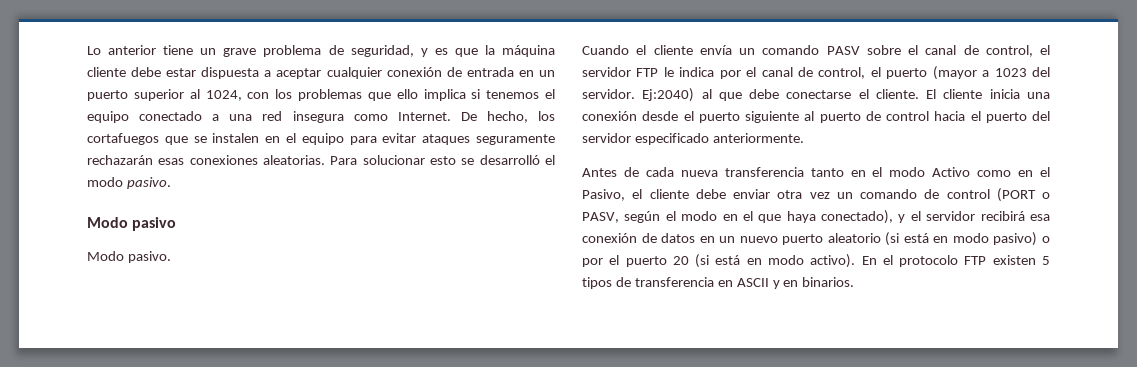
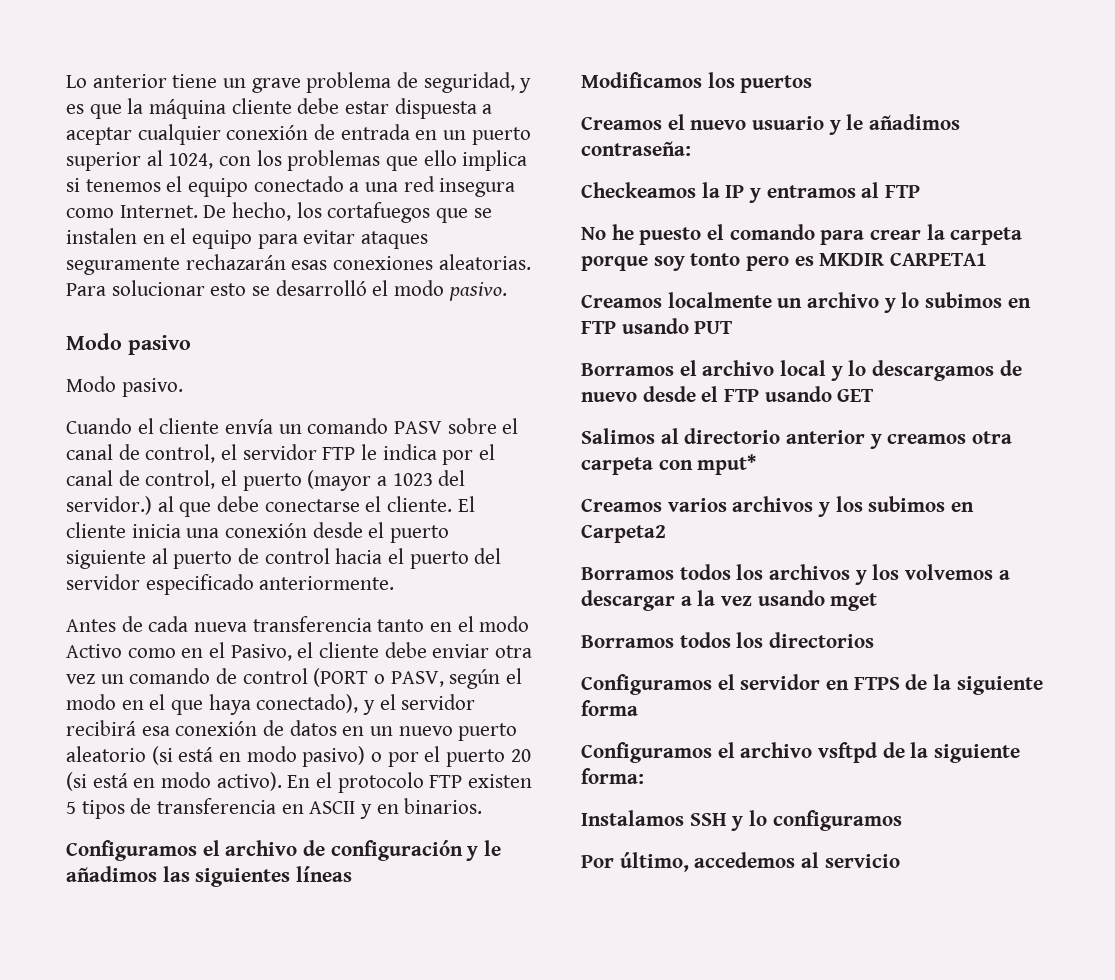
[582,88,695,102] servidor. Ej:2040) -> [66,496,152,515] servidor.)
(855, 282) none -> [66,840,502,861] [66,866,353,887] [581,72,813,93] [581,114,961,135] [581,141,691,156] [581,182,921,203] [581,224,1023,245] [581,253,988,271] [581,292,1031,313] [581,318,734,334] [581,360,1022,381] [581,386,875,402] [581,428,1013,449] [581,454,757,475] [581,496,975,517] [581,525,666,543] [581,564,1010,585] [581,590,878,611] [581,632,875,648] [581,674,1043,695] [581,700,638,716] [581,742,1021,763] [581,768,644,784] [581,810,902,831] [581,852,900,872] // Configuramos el archivo de configuración y le añadimos las siguientes líneas // Modificamos los puertos // Creamos el nuevo usuario y le añadimos contraseña: // Checkeamos la IP y entramos al FTP // No he puesto el comando para crear la carpeta porque soy tonto pero es MKDIR CARPETA1 // Creamos localmente un archivo y lo subimos en FTP usando PUT // Borramos el archivo local y lo descargamos de nuevo desde el FTP usando GET // Salimos al directorio anterior y creamos otra carpeta con mput* // Creamos varios archivos y los subimos en Carpeta2 // Borramos todos los archivos y los volvemos a descargar a la vez usando mget // Borramos todos los directorios // Configuramos el servidor en FTPS de la siguiente forma // Configuramos el archivo vsftpd de la siguiente forma: // Instalamos SSH y lo configuramos // Por último, accedemos al servicio

